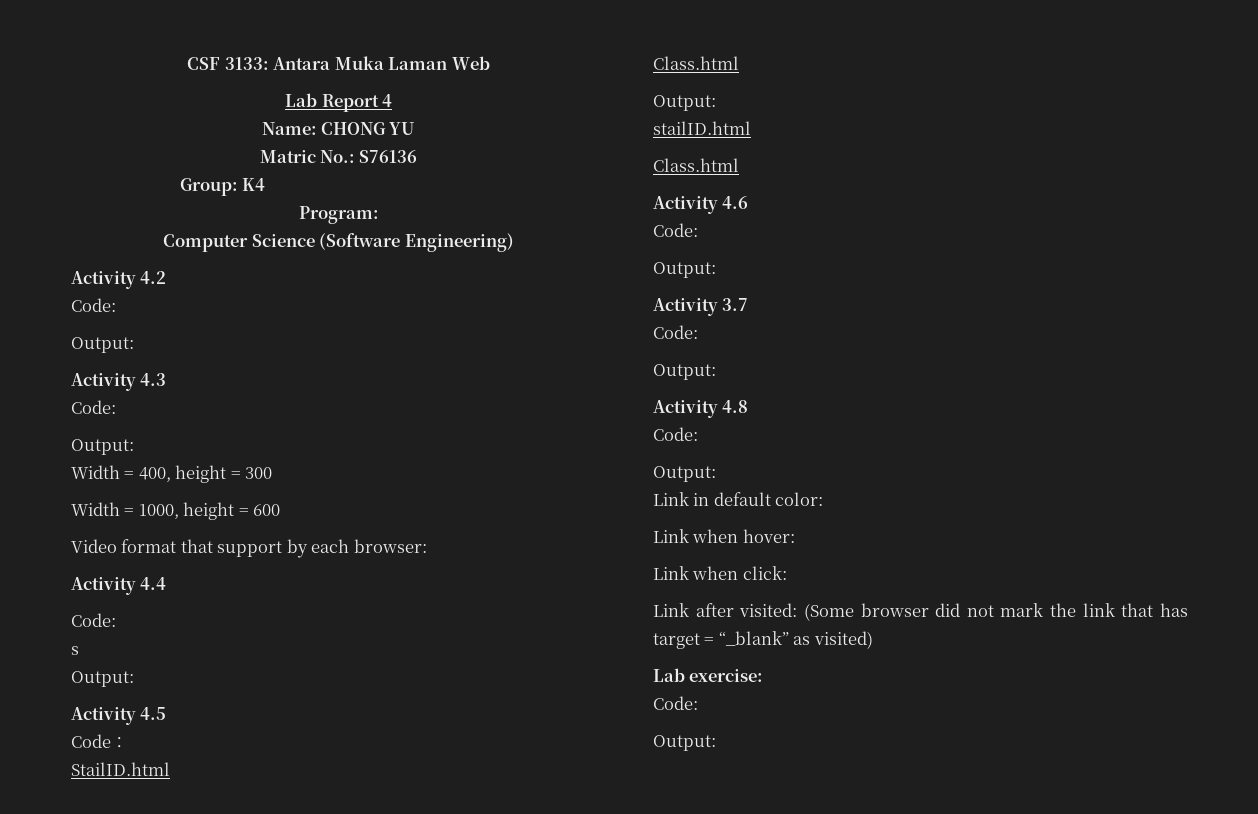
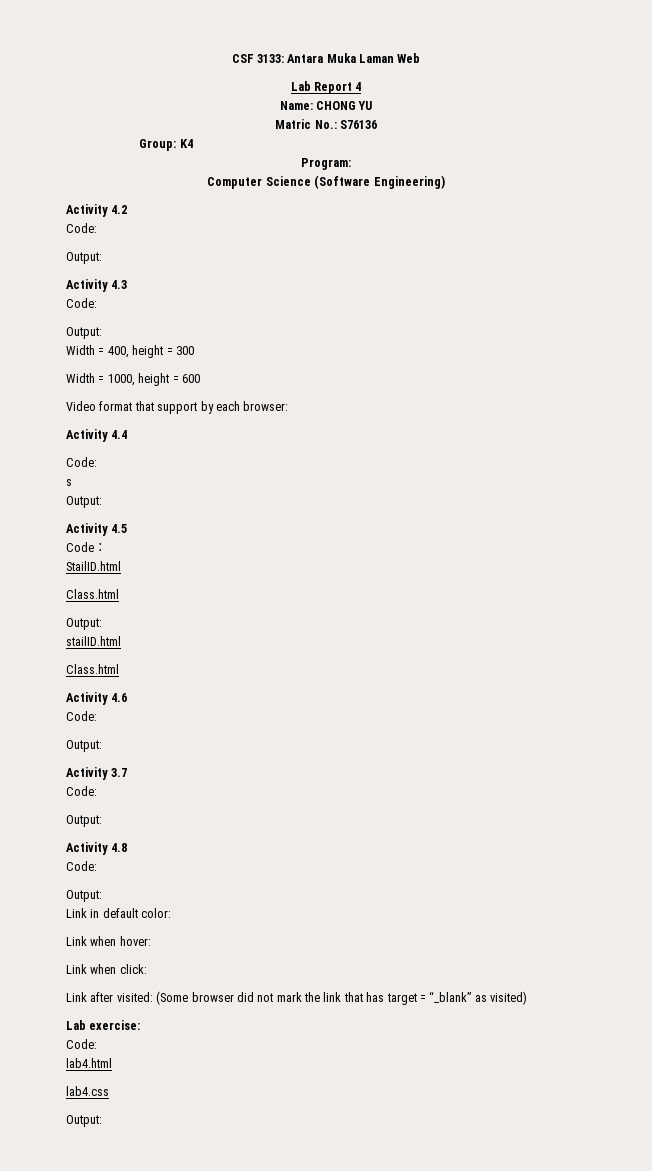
(698, 703) none -> [66,1058,112,1068] [66,1086,109,1096] // lab4.html // lab4.css

